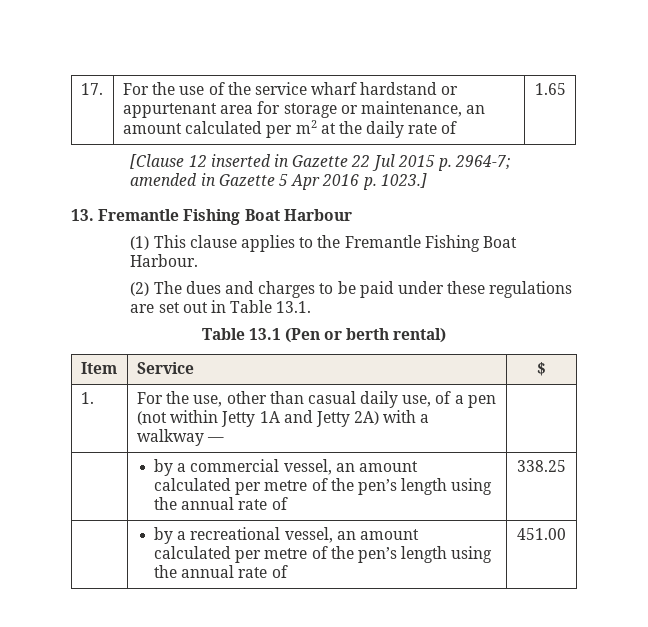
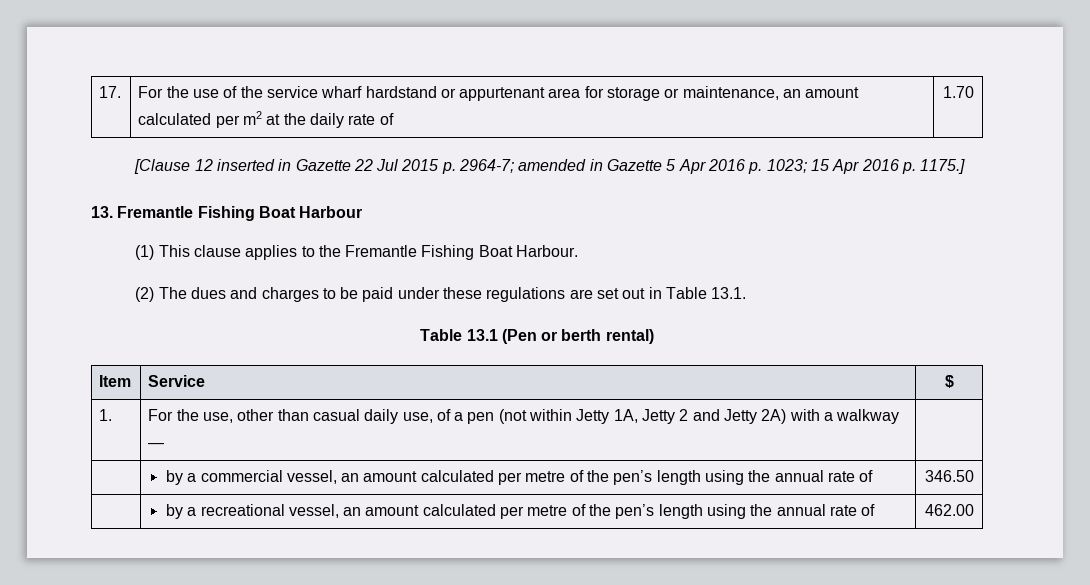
[534,83,566,95] 1.65 -> [942,86,974,98] 1.70
[380,173,427,188] 1023.] -> [766,159,966,174] 1023; 15 Apr 2016 p. 1175.]
[259,411,280,423] 1A -> [613,409,689,424] 1A, Jetty 2
[517,460,566,472] 338.25 -> [924,470,974,482] 346.50
[517,528,566,540] 451.00 -> [924,504,974,516] 462.00

